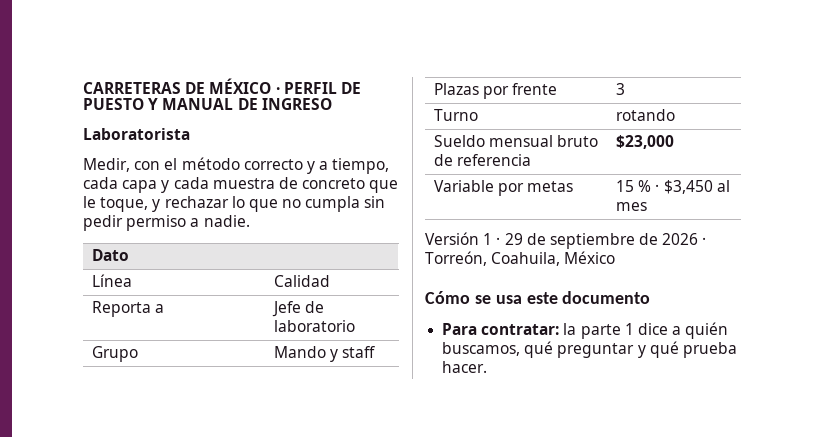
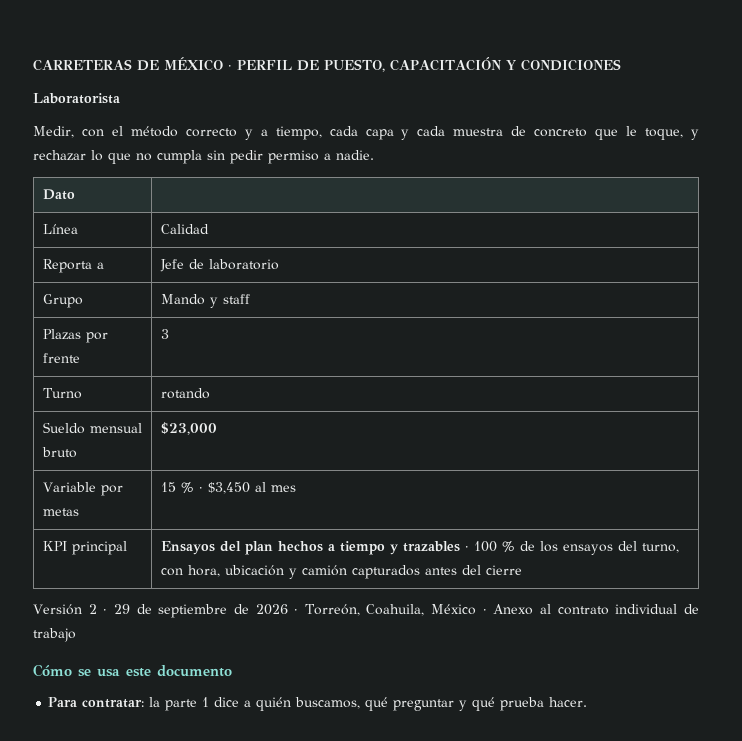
[83,98,332,110] PUESTO Y MANUAL DE INGRESO -> [324,57,621,72] PUESTO, CAPACITACIÓN Y CONDICIONES
[434,154,532,166] de referencia -> (77, 452) none
(648, 206) none -> [42,541,127,555] [160,541,679,555] [160,565,522,579] // KPI principal | Ensayos del plan hechos a tiempo y trazables · 100 % de los ensayos del turno, con hora, ubicación y camión capturados antes del cierre
[483,233,493,245] 1 -> [88,604,97,614] 2
(616, 257) none -> [482,604,700,615] [33,628,76,642] · Anexo al contrato individual de trabajo

